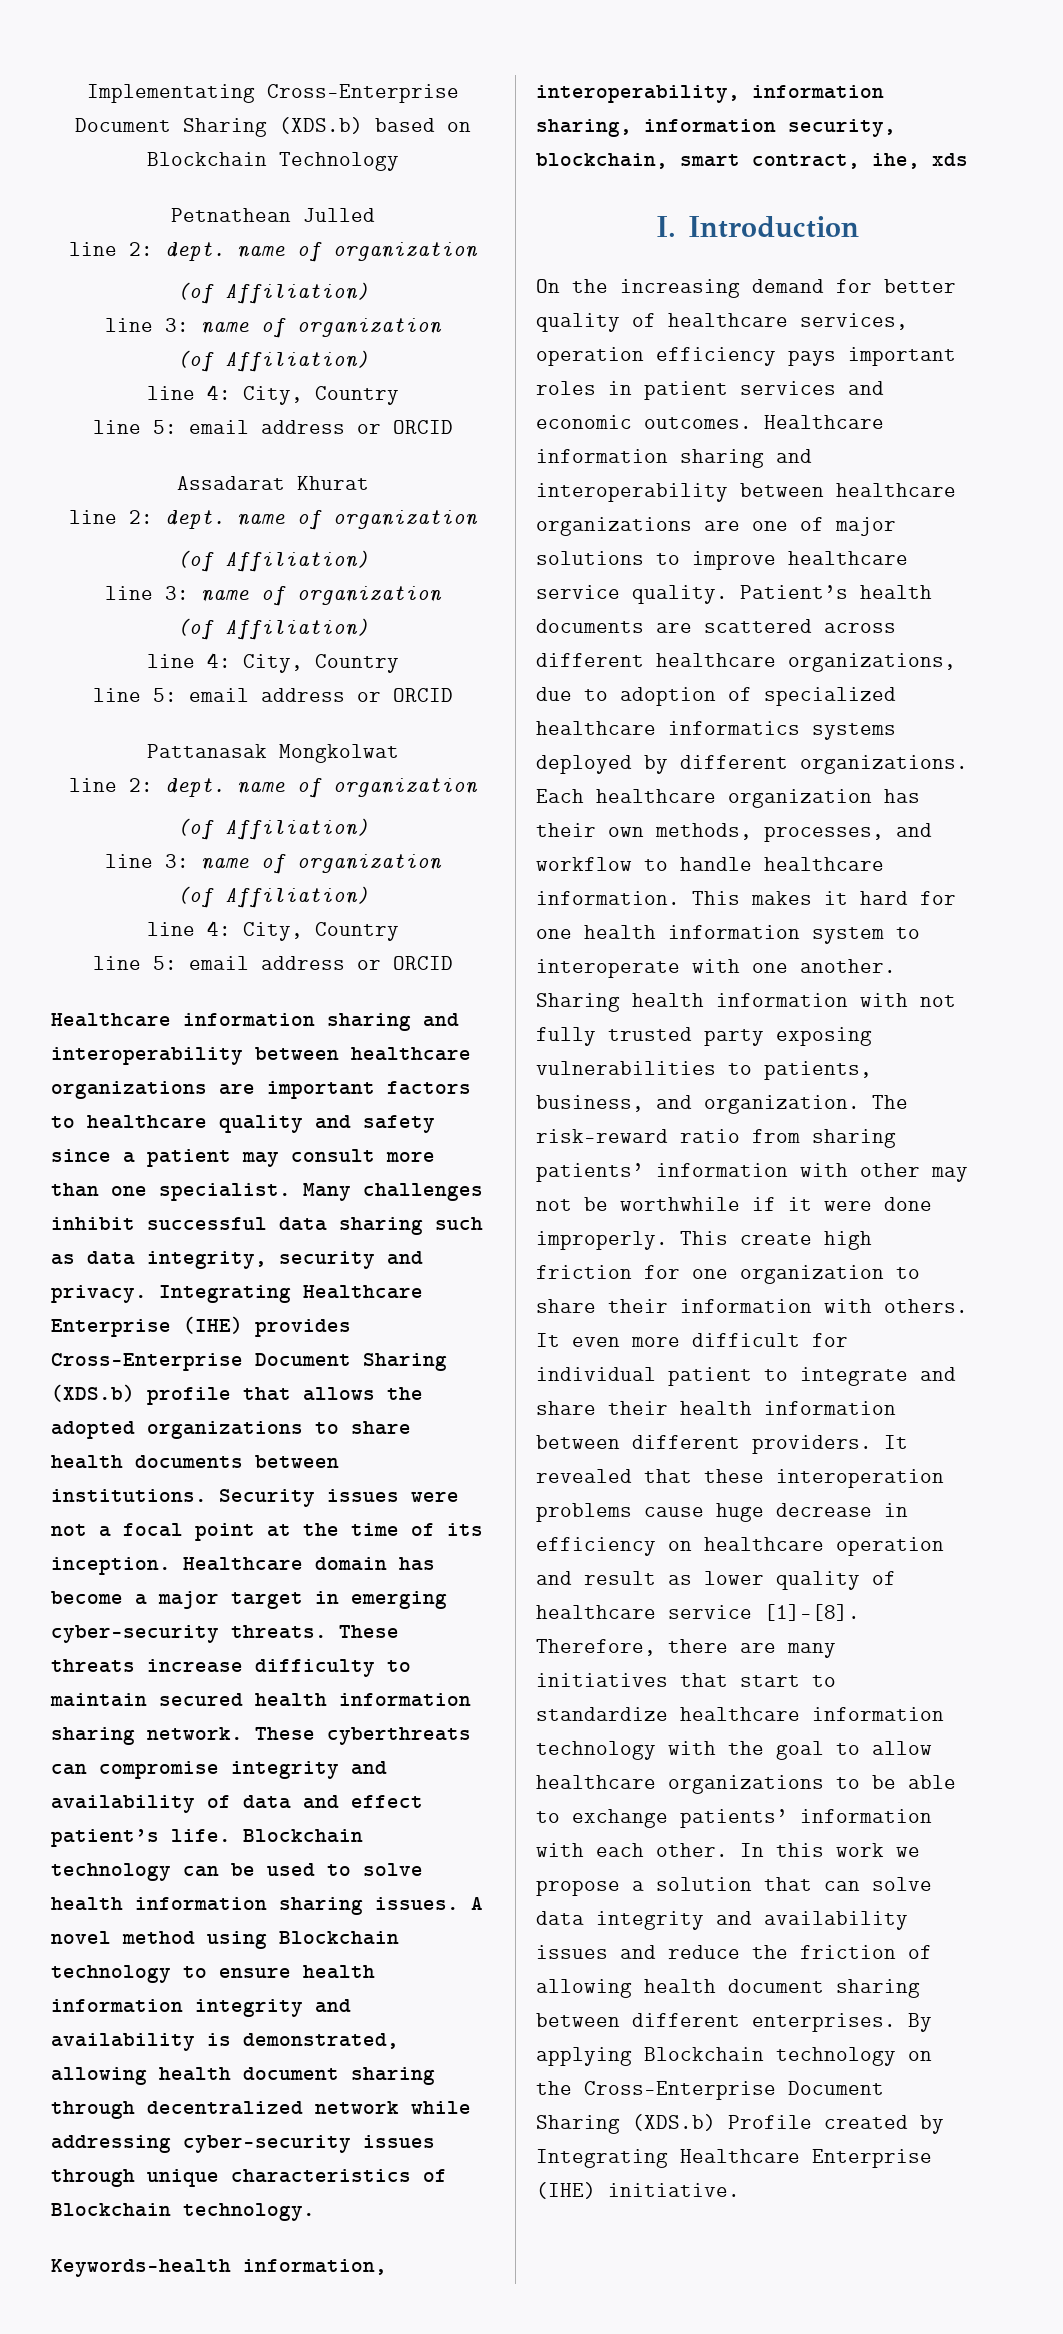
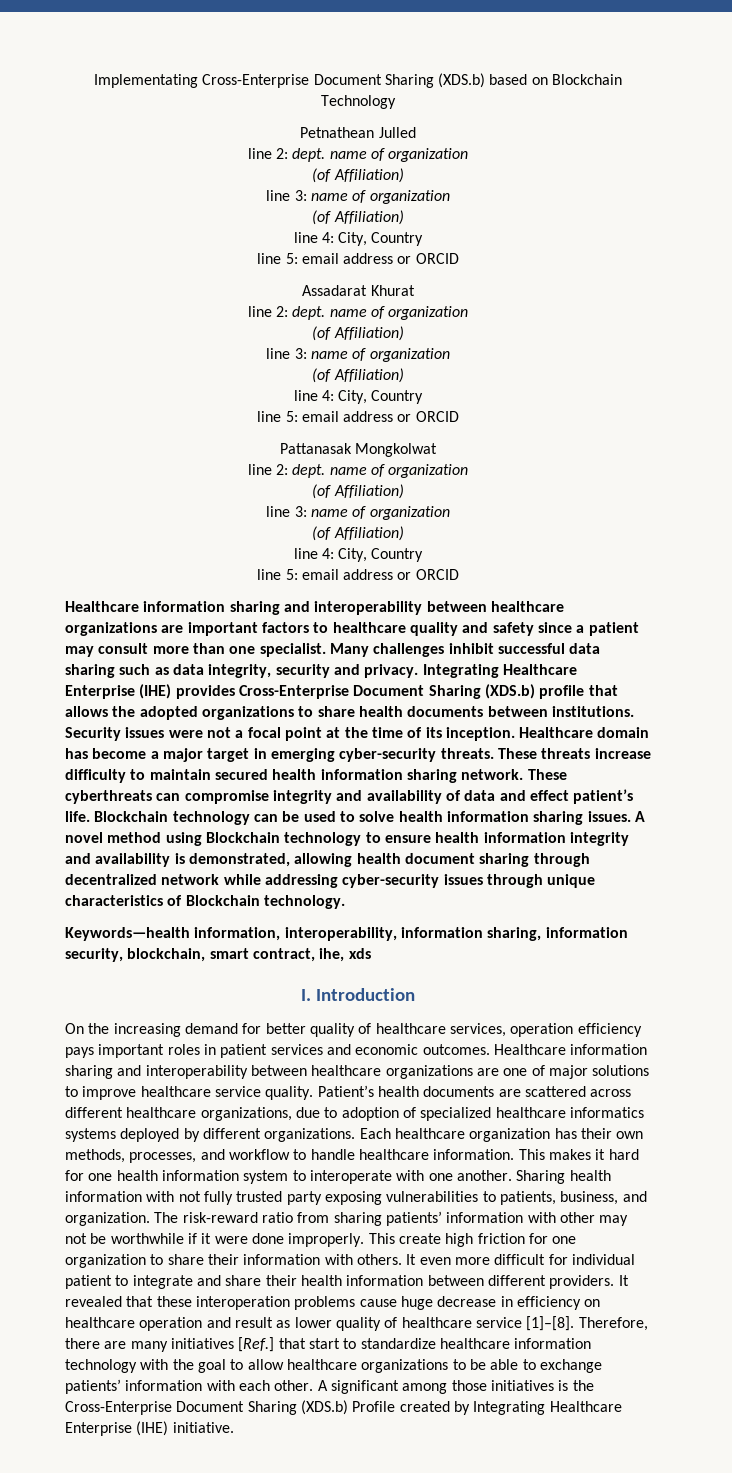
(668, 1680) none -> [238,1337,275,1352] [Ref.]
[740,1843,920,1857] [536,1877,932,1896] [536,1911,908,1930] [536,1945,932,1959] [536,1979,920,1998] [536,2013,932,2032] [536,2047,932,2066] In this work we propose a solution that can solve data integrity and availability issues and reduce the friction of allowing health document sharing between different enterprises. By applying Blockchain technology on -> [317,1380,569,1394] A significant among those initiatives is

